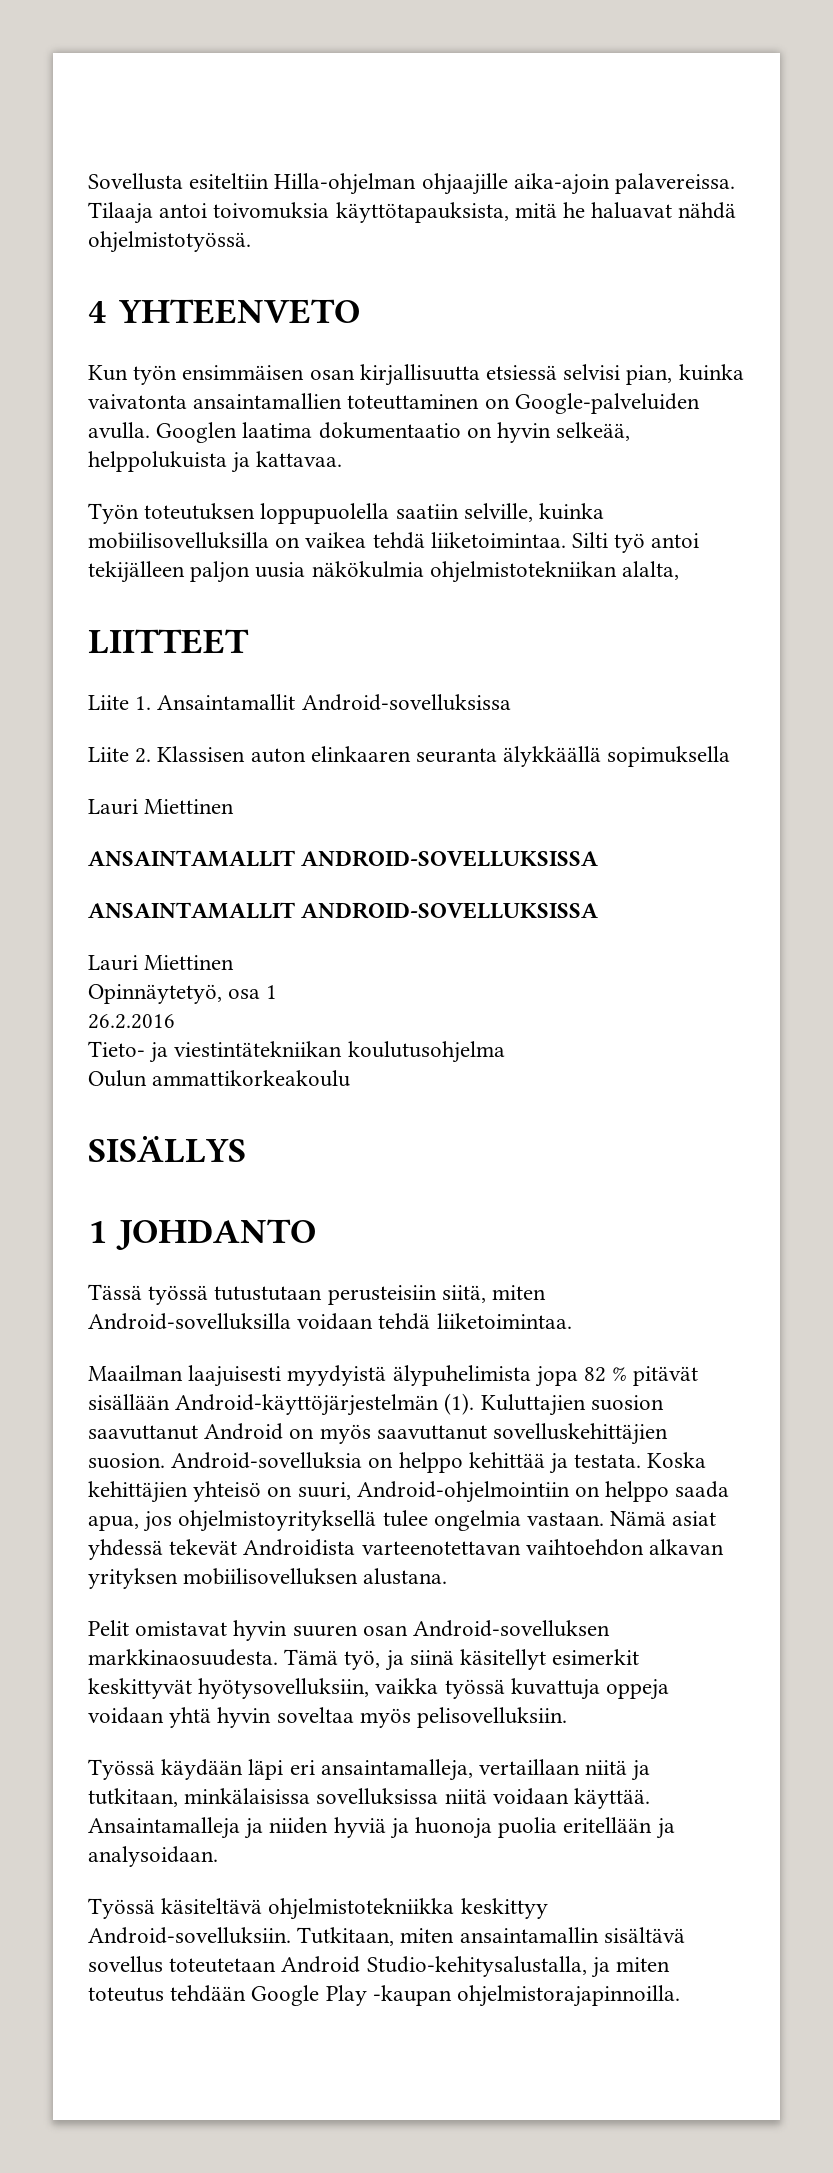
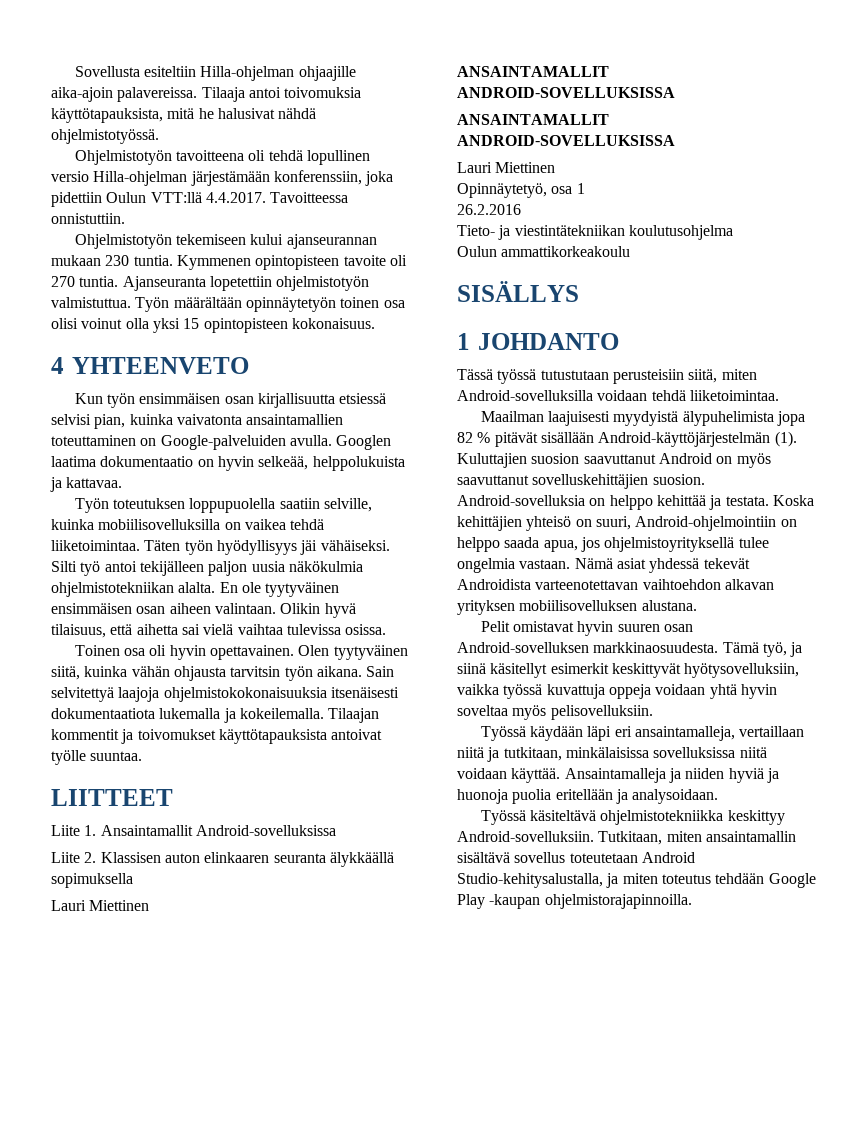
[591,202,673,219] haluavat -> [217,108,275,119] halusivat
(251, 242) none -> [74,150,371,165] [51,170,394,186] [51,192,349,207] [51,213,125,224] [74,234,377,249] [51,255,407,270] [51,276,370,291] [51,297,405,312] [51,318,375,333] // Ohjelmistotyön tavoitteena oli tehdä lopullinen versio Hilla-ohjelman järjestämään konferenssiin, joka pidettiin Oulun VTT:llä 4.4.2017. Tavoitteessa onnistuttiin. // Ohjelmistotyön tekemiseen kului ajanseurannan mukaan 230 tuntia. Kymmenen opintopisteen tavoite oli 270 tuntia. Ajanseuranta lopetettiin ohjelmistotyön valmistuttua. Työn määrältään opinnäytetyön toinen osa olisi voinut olla yksi 15 opintopisteen kokonaisuus.
(566, 540) none -> [144,540,390,555] Täten työn hyödyllisyys jäi vähäiseksi.
[622,561,680,580] alalta, -> [178,582,340,597] [51,603,356,618] [51,624,387,638] [74,645,408,660] [51,666,395,681] [51,687,399,702] [51,708,380,723] [51,729,383,744] [51,750,143,765] alalta. En ole tyytyväinen ensimmäisen osan aiheen valintaan. Olikin hyvä tilaisuus, että aihetta sai vielä vaihtaa tulevissa osissa. // Toinen osa oli hyvin opettavainen. Olen tyytyväinen siitä, kuinka vähän ohjausta tarvitsin työn aikana. Sain selvitettyä laajoja ohjelmistokokonaisuuksia itsenäisesti dokumentaatiota lukemalla ja kokeilemalla. Tilaajan kommentit ja toivomukset käyttötapauksista antoivat työlle suuntaa.

